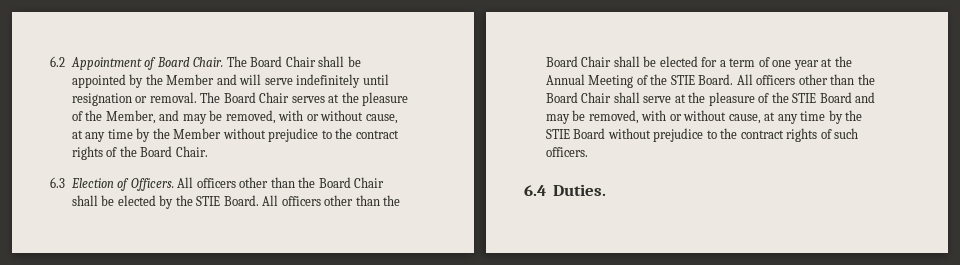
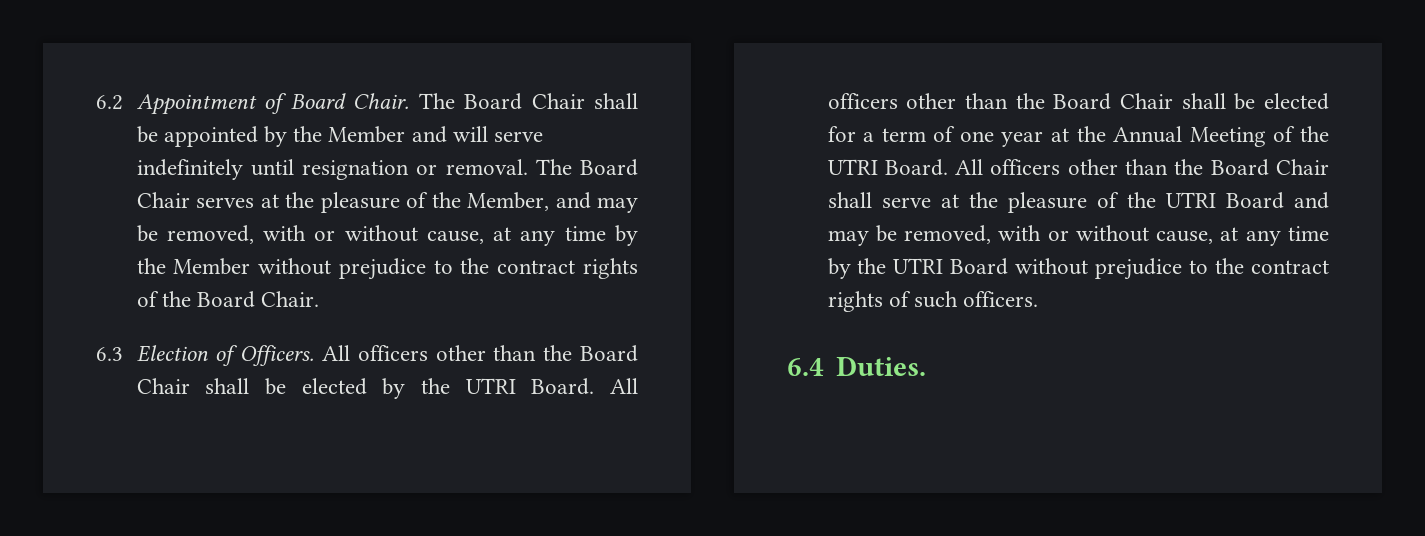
[196,196,221,206] STIE -> [465,378,516,394] UTRI
[670,75,695,85] STIE -> [827,159,878,175] UTRI
[792,93,817,103] STIE -> [1165,192,1216,208] UTRI
[545,129,570,139] STIE -> [893,258,944,274] UTRI

